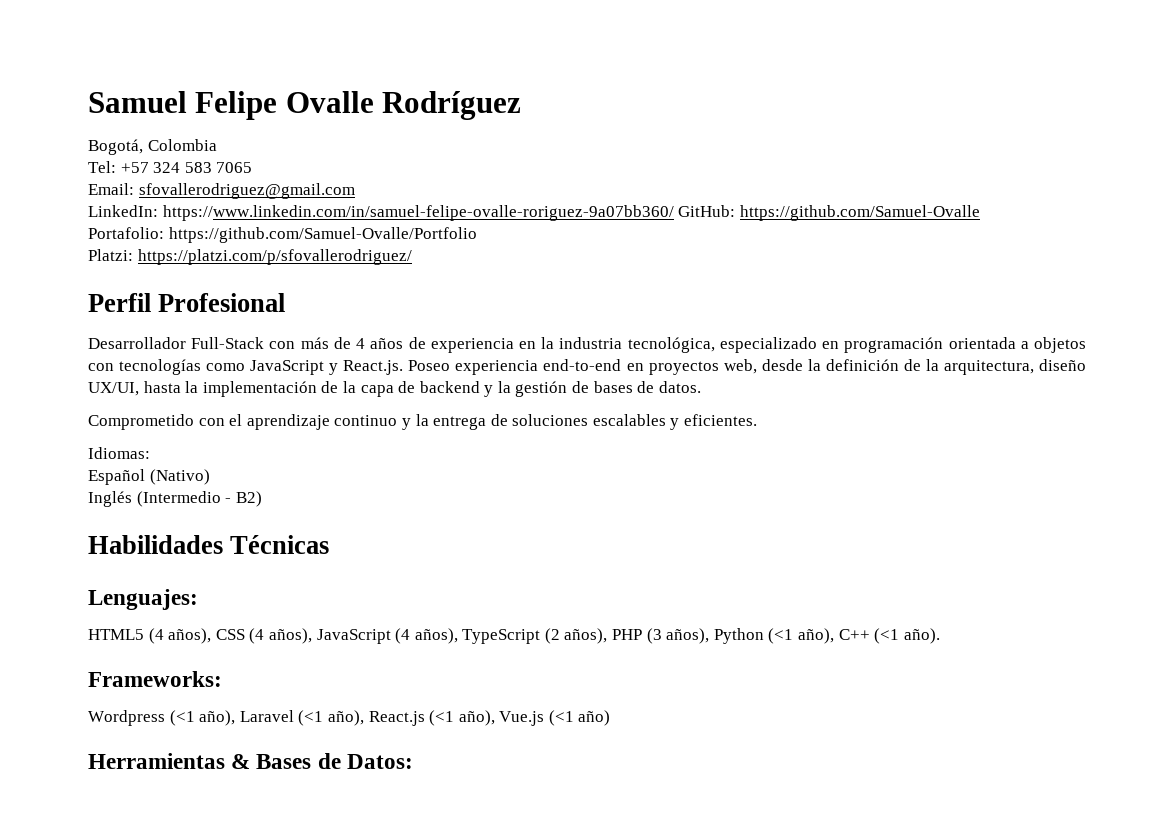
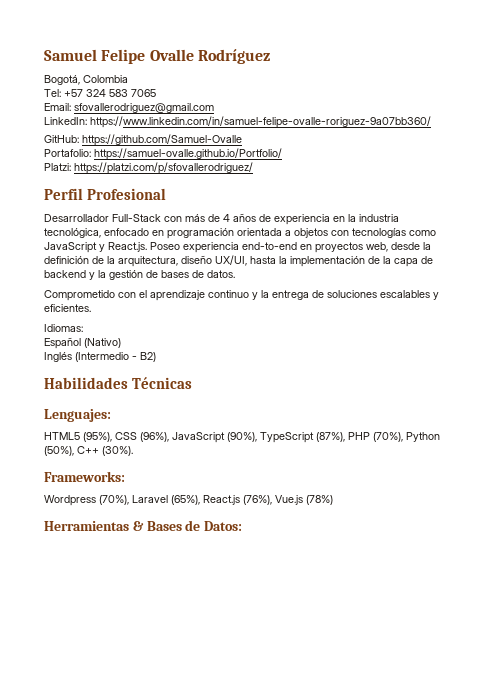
(674, 213) none -> (431, 122) //
[168,227,477,243] https://github.com/Samuel-Ovalle/Portfolio -> [94,148,282,160] https://samuel-ovalle.github.io/Portfolio/
[719,337,817,353] especializado -> [104,228,149,236] enfocado
[148,628,940,644] [88,671,222,687] [88,710,611,726] (4 años), CSS (4 años), JavaScript (4 años), TypeScript (2 años), PHP (3 años), Python (<1 año), C++ (<1 año). // Frameworks: // Wordpress (<1 año), Laravel (<1 año), React.js (<1 año), Vue.js (<1 año) -> [83,432,440,443] [44,446,133,456] [44,471,125,482] [44,495,333,506] (95%), CSS (96%), JavaScript (90%), TypeScript (87%), PHP (70%), Python (50%), C++ (30%). // Frameworks: // Wordpress (70%), Laravel (65%), React.js (76%), Vue.js (78%)

